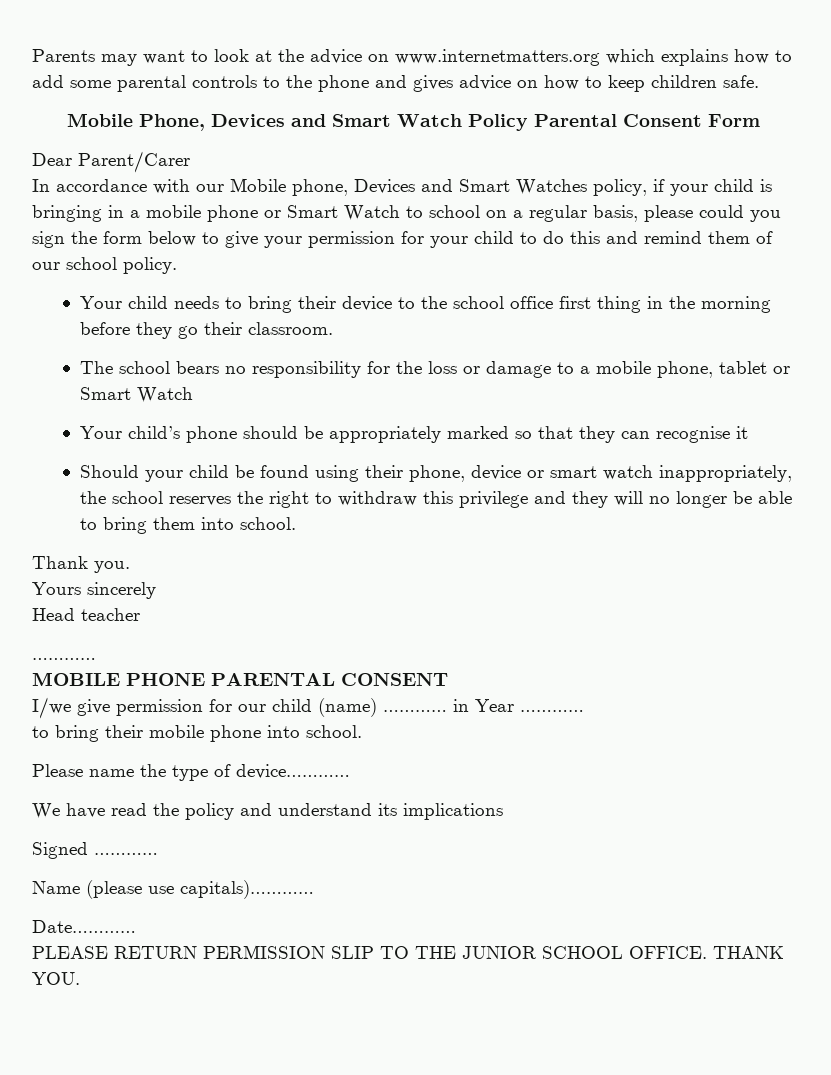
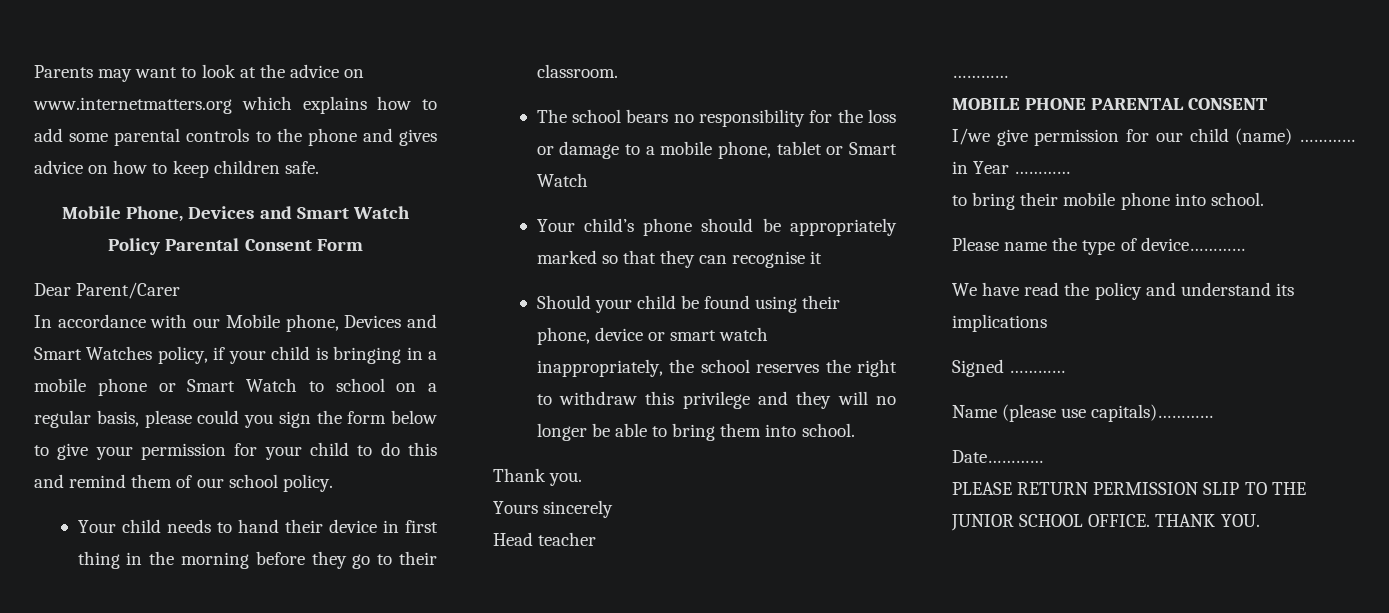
[247,296,292,313] bring -> [237,519,279,533] hand
[397,296,553,309] to the school office -> [382,520,399,533] in
(198, 332) none -> [377,554,393,565] to

